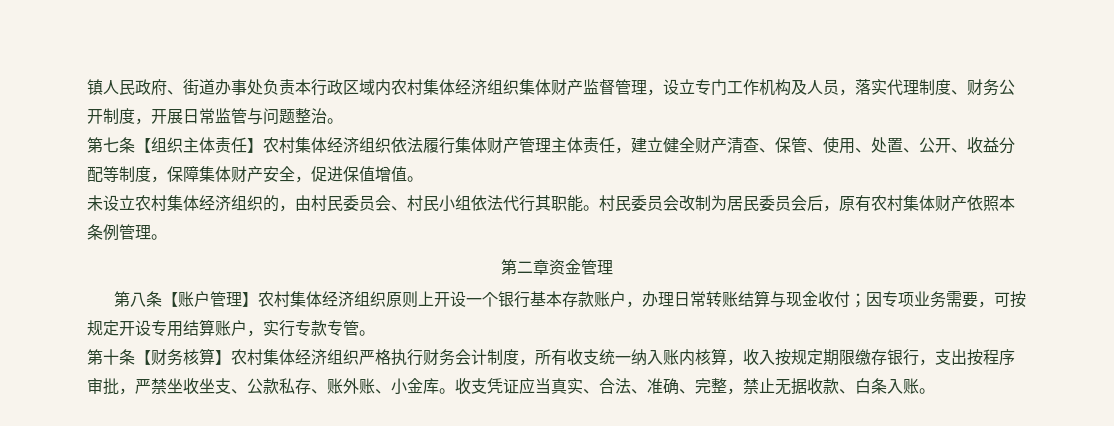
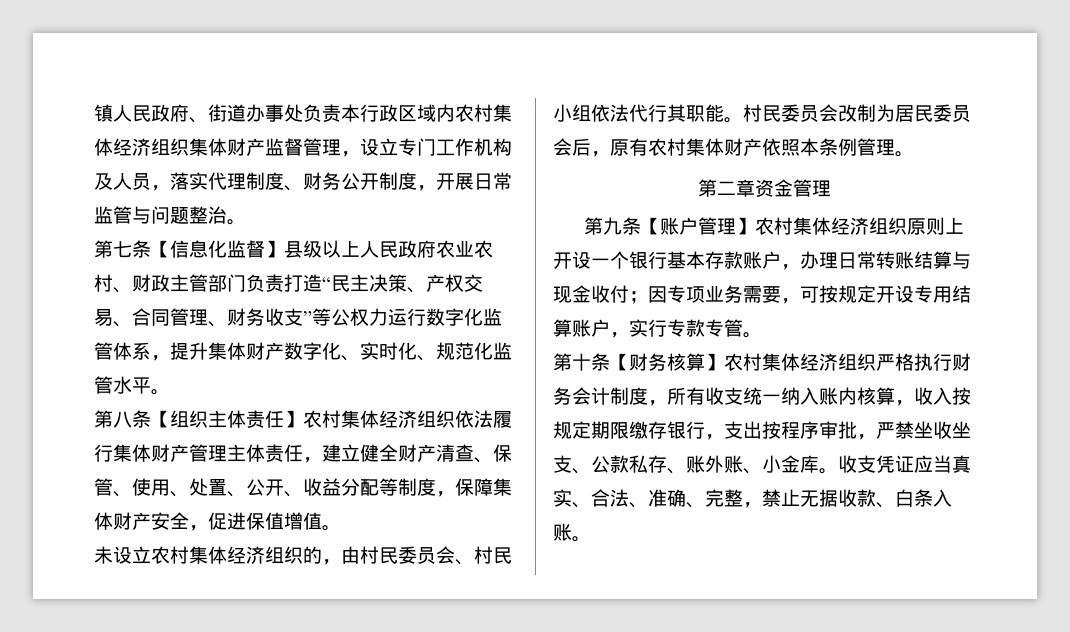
(151, 145) none -> [170,240,493,258] [94,274,483,293] [94,308,502,327] [94,342,512,361] [94,376,170,395] [94,410,170,428] 信息化监督】县级以上人民政府农业农村、财政主管部门负责打造“民主决策、产权交易、合同管理、财务收支”等公权力运行数字化监管体系，提升集体财产数字化、实时化、规范化监管水平。 // 第八条【
[129,292,146,307] 八 -> [602,217,622,235] 九

